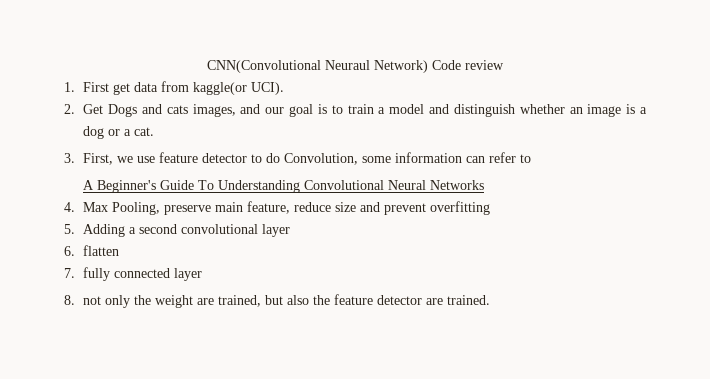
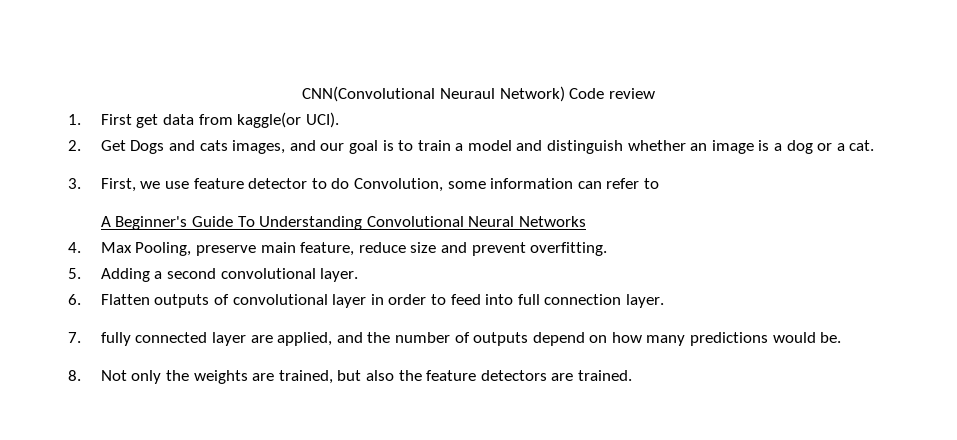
[430,201,491,215] overfitting -> [530,242,608,256] overfitting.
[262,224,291,237] layer -> [320,268,359,282] layer.
[83,245,120,256] [64,267,203,281] flatten // 7. fully connected layer -> [100,294,664,308] [68,332,842,346] Flatten outputs of convolutional layer in order to feed into full connection layer. // 7. fully connected layer are applied, and the number of outputs depend on how many predictions would be.
[83,296,102,305] not -> [100,370,127,381] Not
[155,295,194,308] weight -> [193,370,248,384] weights
[377,295,423,305] detector -> [480,370,547,381] detectors

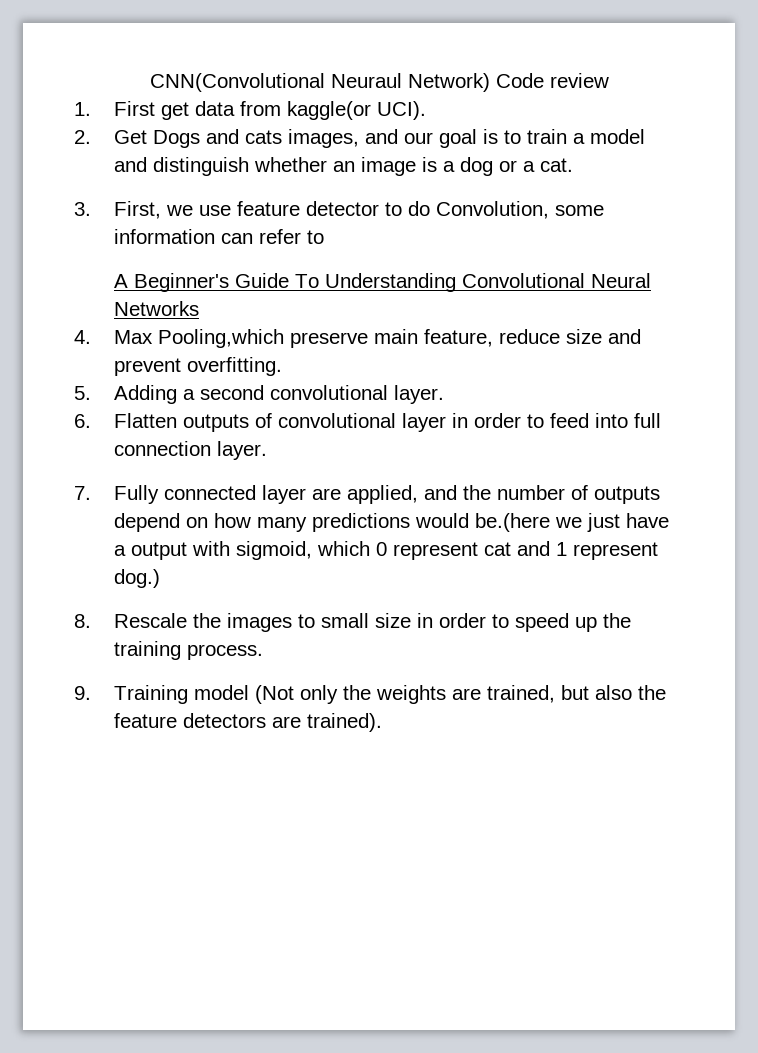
[135,242,192,256] Pooling, -> [158,329,285,348] Pooling,which
[100,332,131,346] fully -> [114,485,160,504] Fully
[820,332,842,343] [68,370,127,381] be. // 8. Not -> [475,513,670,532] [114,541,659,560] [114,569,161,588] [74,613,632,632] [114,641,264,660] [74,685,295,704] be.(here we just have a output with sigmoid, which 0 represent cat and 1 represent dog.) // 8. Rescale the images to small size in order to speed up the training process. // 9. Training model (Not
[577,370,632,381] trained. -> [307,713,383,732] trained).

